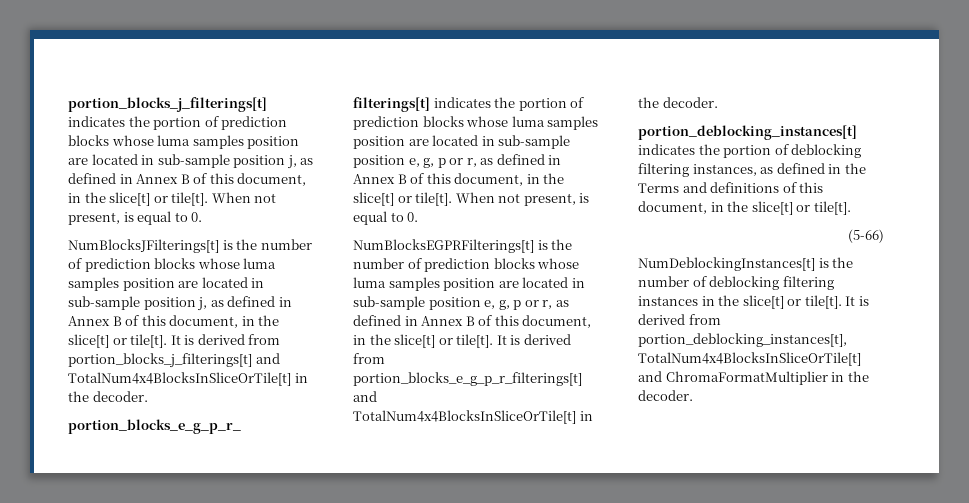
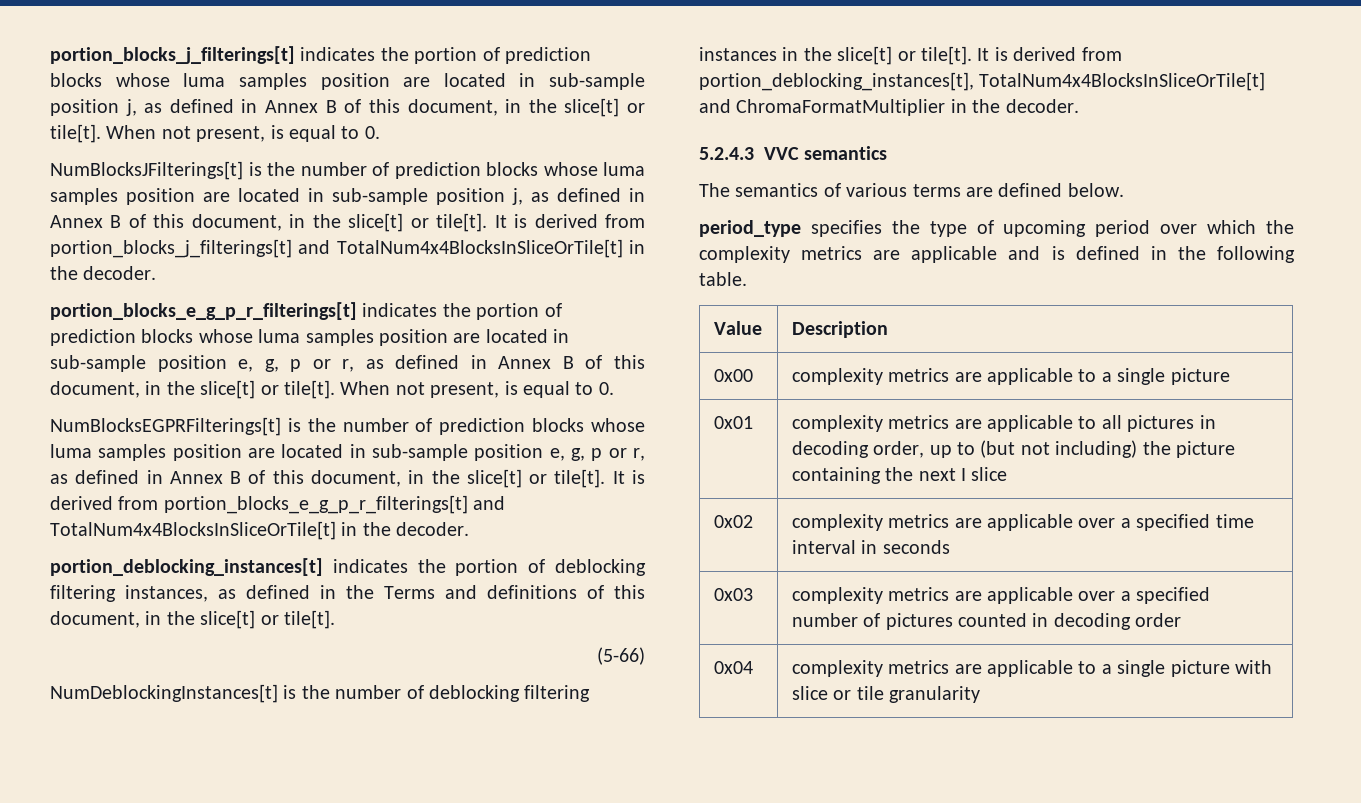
(693, 395) none -> [699,146,888,160] [699,183,1124,197] [699,220,1294,237] [699,246,1295,263] [699,272,747,286] [713,321,762,335] [791,321,888,338] [713,369,753,382] [791,368,1230,385] [713,416,753,429] [791,415,1216,432] [791,440,1236,458] [791,467,1008,484] [713,515,753,528] [791,514,1254,531] [791,540,950,554] [713,588,753,601] [791,587,1211,604] [791,613,1182,630] [713,661,753,674] [791,660,1273,677] [791,686,981,703] // 5.2.4.3 VVC semantics // The semantics of various terms are defined below. // period_type specifies the type of upcoming period over which the complexity metrics are applicable and is defined in the following table. // Value | Description // 0x00 | complexity metrics are applicable to a single picture // 0x01 | complexity metrics are applicable to all pictures in decoding order, up to (but not including) the picture containing the next I slice // 0x02 | complexity metrics are applicable over a specified time interval in seconds // 0x03 | complexity metrics are applicable over a specified number of pictures counted in decoding order // 0x04 | complexity metrics are applicable to a single picture with slice or tile granularity

